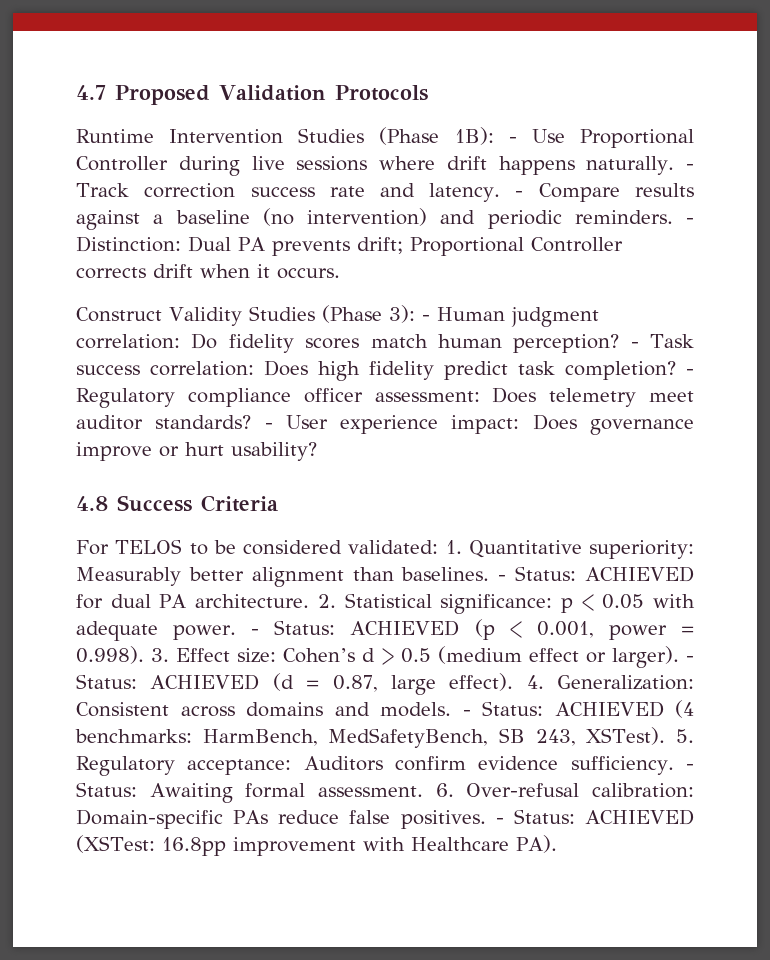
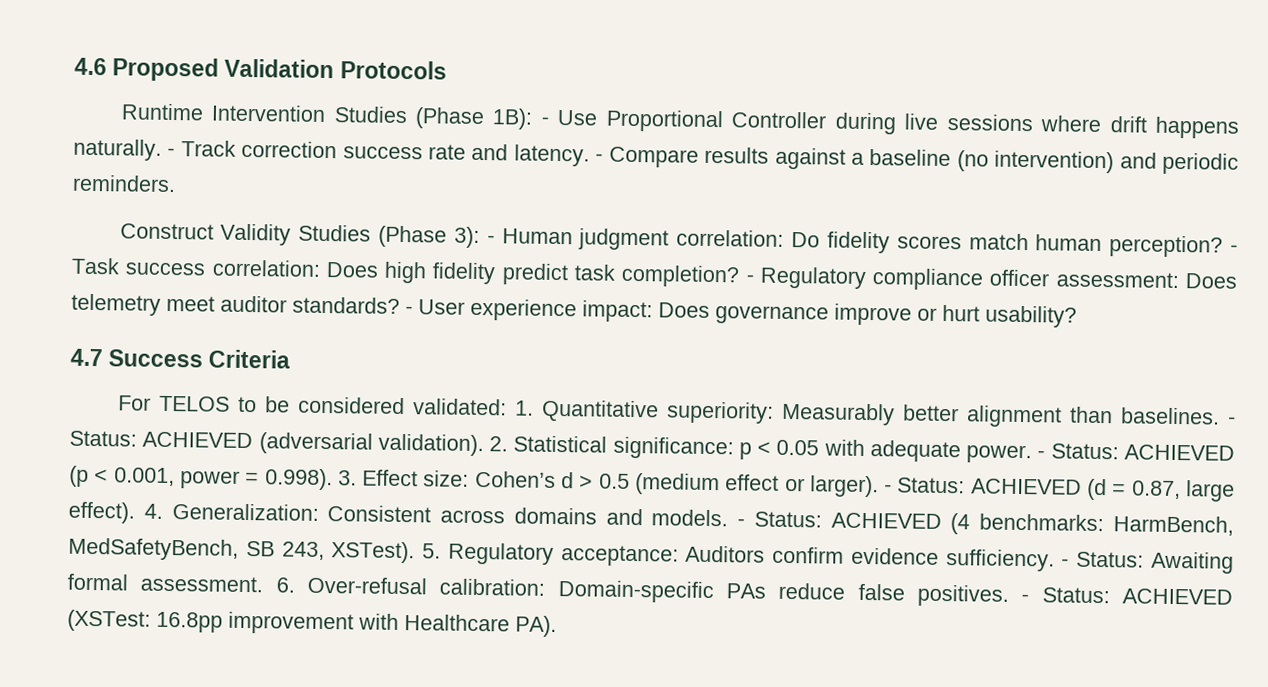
[76,85,106,100] 4.7 -> [74,57,107,76] 4.6
[686,218,694,224] [76,236,623,256] [76,264,340,279] - Distinction: Dual PA prevents drift; Proportional Controller corrects drift when it occurs. -> (176, 183) none
[76,496,108,511] 4.8 -> [70,348,103,367] 4.7
[76,594,310,609] for dual PA architecture. -> [258,432,484,457] (adversarial validation).

